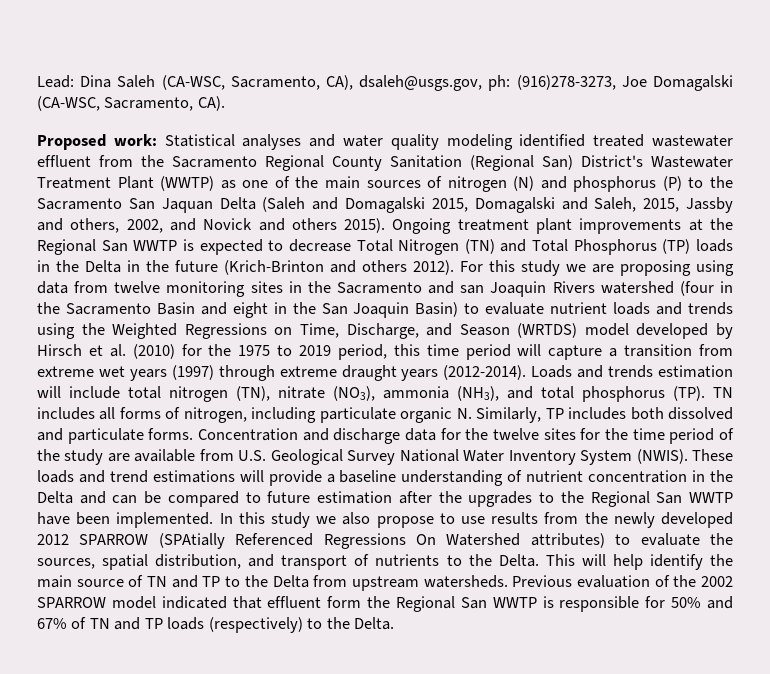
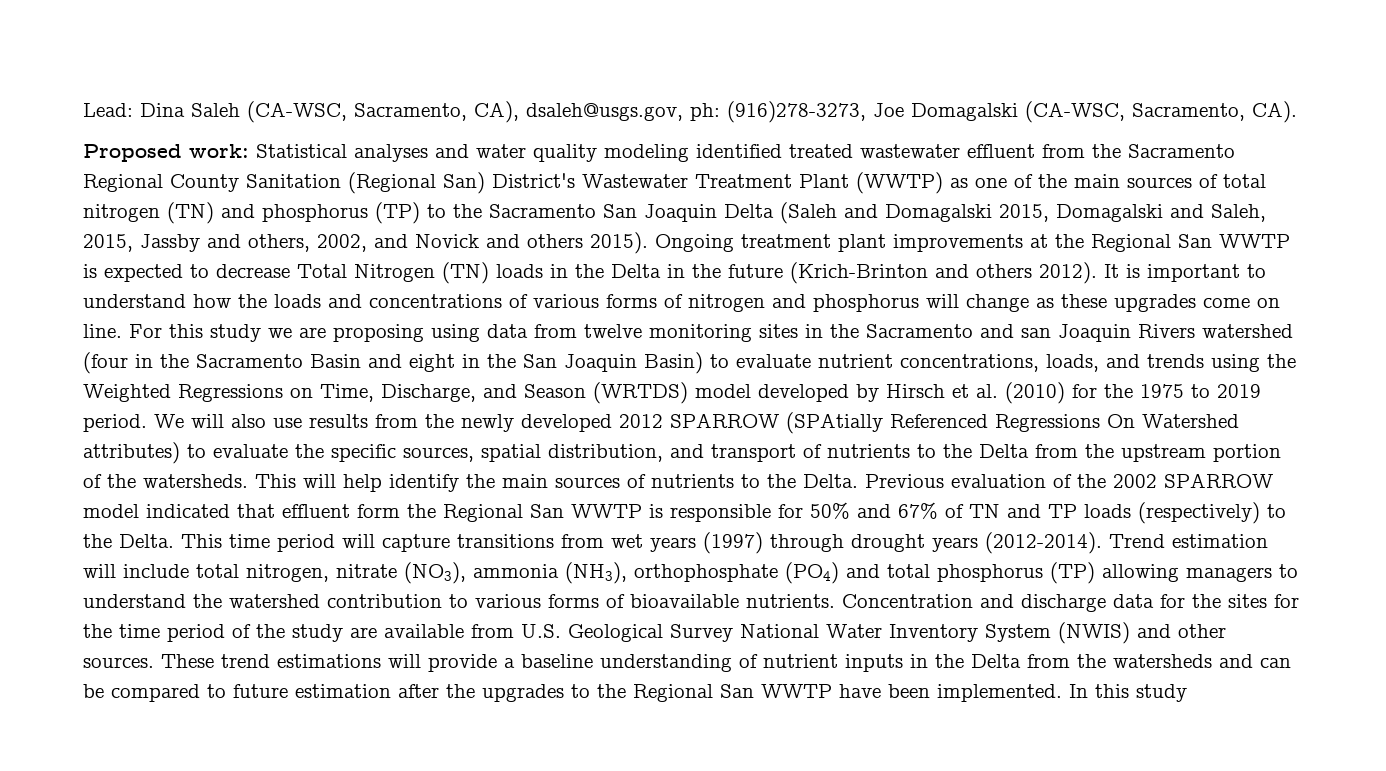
[447,176,682,192] nitrogen (N) and phosphorus (P) -> [1223,174,1266,188] [83,202,420,224] total nitrogen (TN) and phosphorus (TP)
[161,198,213,213] Jaquan -> [644,204,717,222] Joaquin
[500,239,691,255] and Total Phosphorus (TP) -> (489, 273) none
(454, 267) none -> [1104,264,1266,282] [83,294,1280,312] [83,324,122,338] It is important to understand how the loads and concentrations of various forms of nitrogen and phosphorus will change as these upgrades come on line.
[613,302,651,315] loads -> [900,354,1099,372] concentrations, loads,
[337,344,733,360] [37,365,733,381] [37,386,733,402] [37,407,733,423] [37,428,734,444] [37,449,733,465] [37,470,733,486] [37,491,734,507] [37,512,455,528] period, this time period will capture a transition from extreme wet years (1997) through extreme draught years (2012-2014). Loads and trends estimation will include total nitrogen (TN), nitrate (NO3), ammonia (NH3), and total phosphorus (TP). TN includes all forms of nitrogen, including particulate organic N. Similarly, TP includes both dissolved and particulate forms. Concentration and discharge data for the twelve sites for the time period of the study are available from U.S. Geological Survey National Water Inventory System (NWIS). These loads and trend estimations will provide a baseline understanding of nutrient concentration in the Delta and can be compared to future estimation after the upgrades to the Regional San WWTP have been implemented. In this study we also propose to -> [83,414,266,432] period. We will also
(733, 539) none -> [331,444,396,462] specific
[498,554,539,567] Delta. -> [979,444,1281,462] [83,474,248,488] Delta from the upstream portion of the watersheds.
[76,575,508,591] source of TN and TP to the Delta from upstream watersheds. -> [555,474,858,488] sources of nutrients to the Delta.
(395, 623) none -> [181,532,1268,554] [83,562,1298,584] [83,594,1299,612] [83,622,1226,644] [83,654,1291,672] [83,684,1187,702] This time period will capture transitions from wet years (1997) through drought years (2012-2014). Trend estimation will include total nitrogen, nitrate (NO3), ammonia (NH3), orthophosphate (PO4) and total phosphorus (TP) allowing managers to understand the watershed contribution to various forms of bioavailable nutrients. Concentration and discharge data for the sites for the time period of the study are available from U.S. Geological Survey National Water Inventory System (NWIS) and other sources. These trend estimations will provide a baseline understanding of nutrient inputs in the Delta from the watersheds and can be compared to future estimation after the upgrades to the Regional San WWTP have been implemented. In this study

